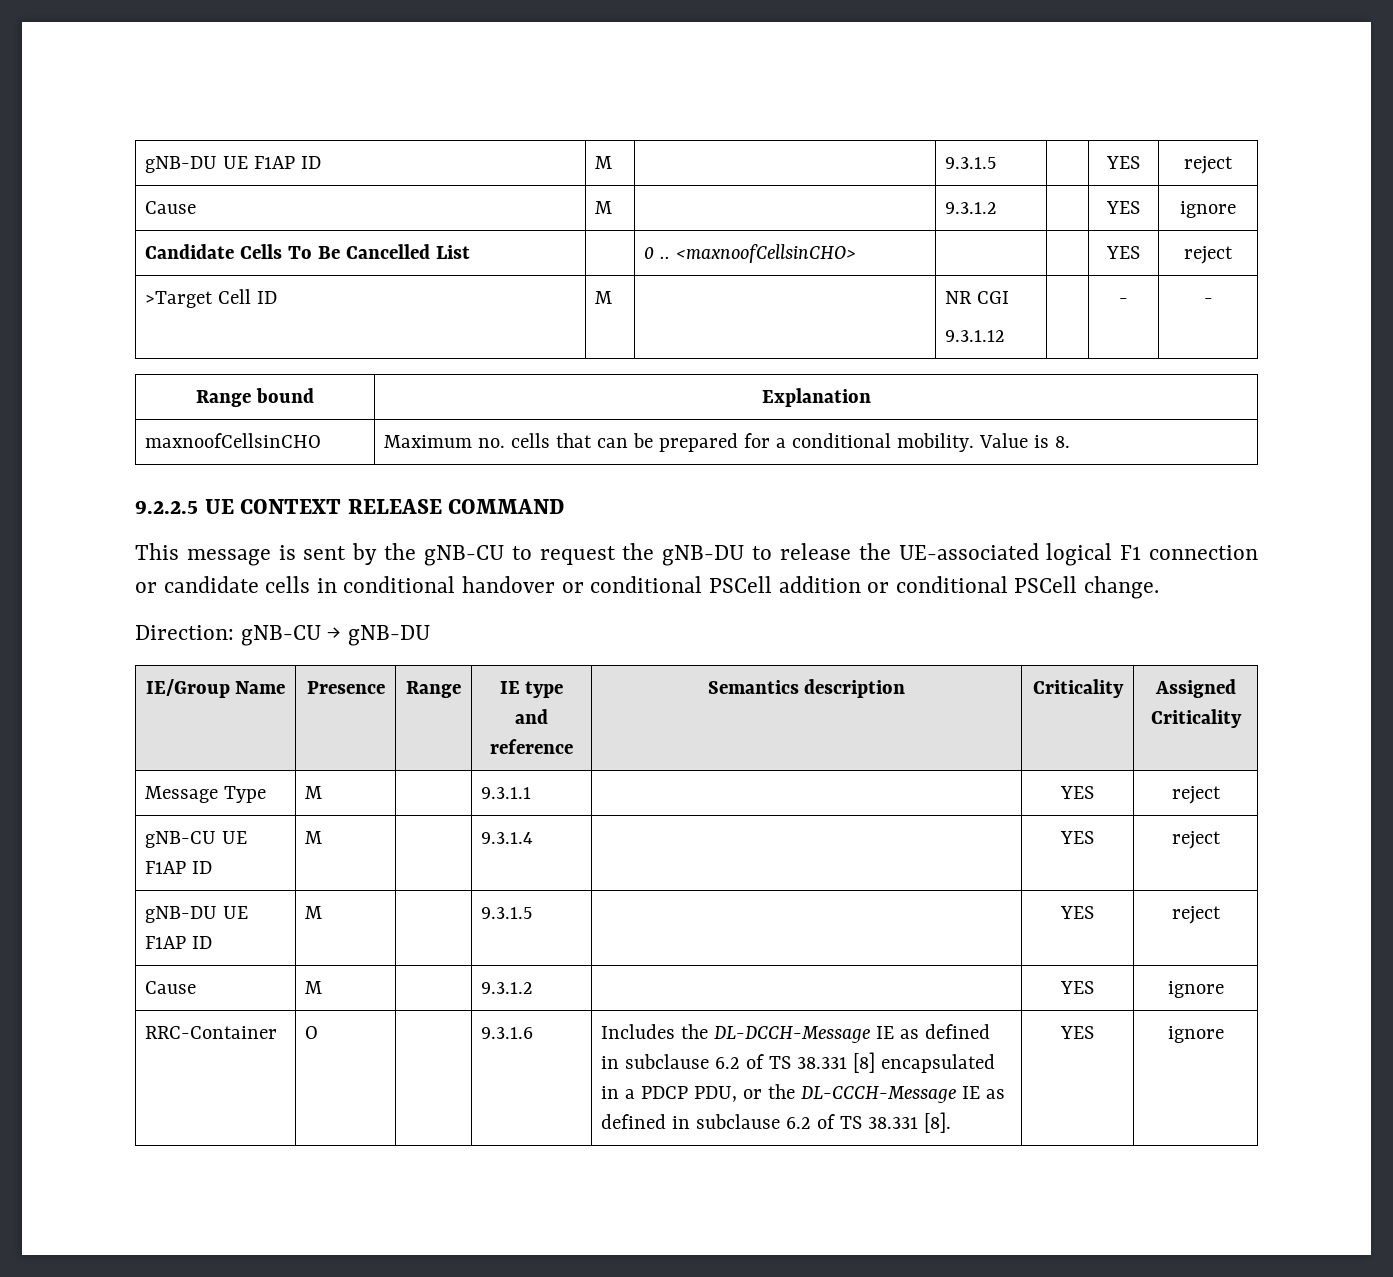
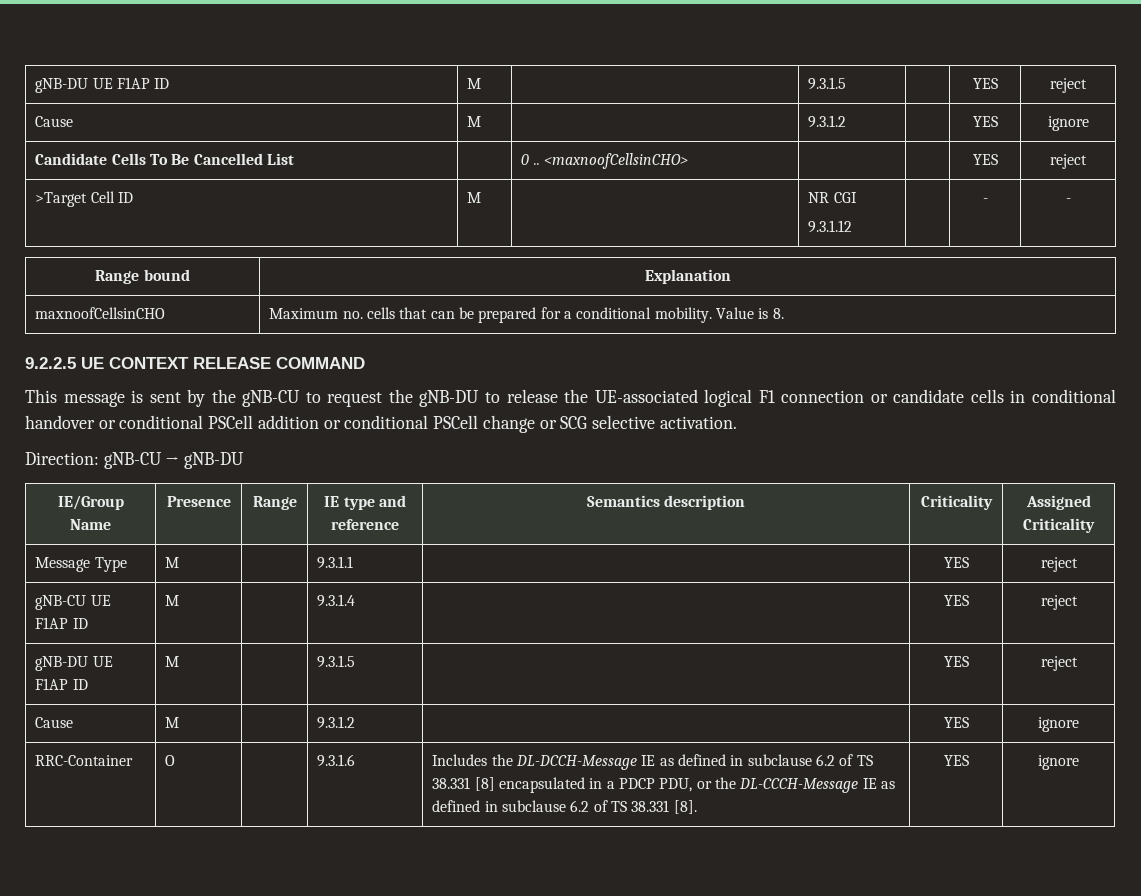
[1083,576,1159,599] change. -> [482,415,737,433] change or SCG selective activation.

